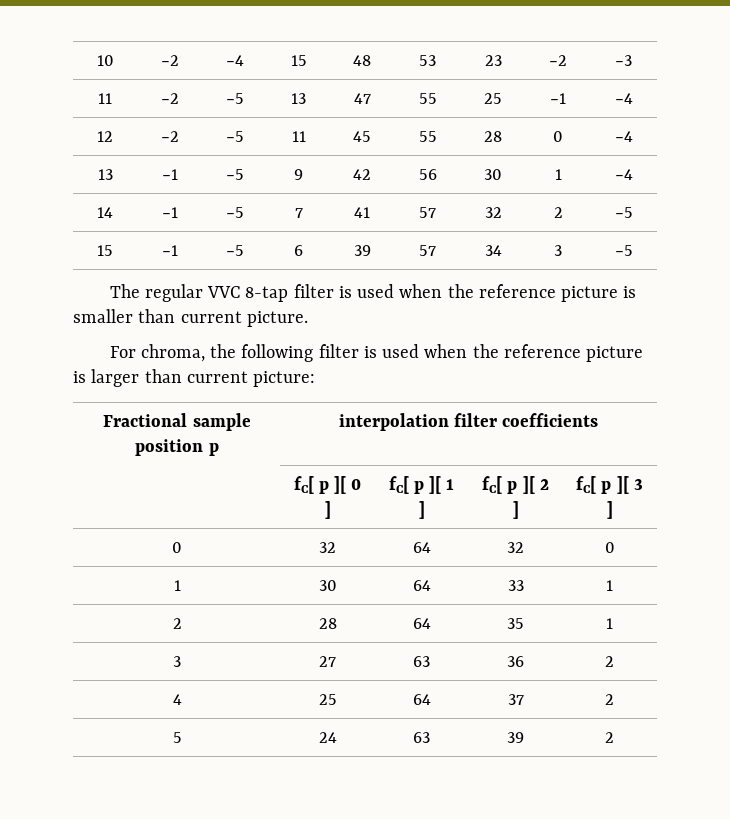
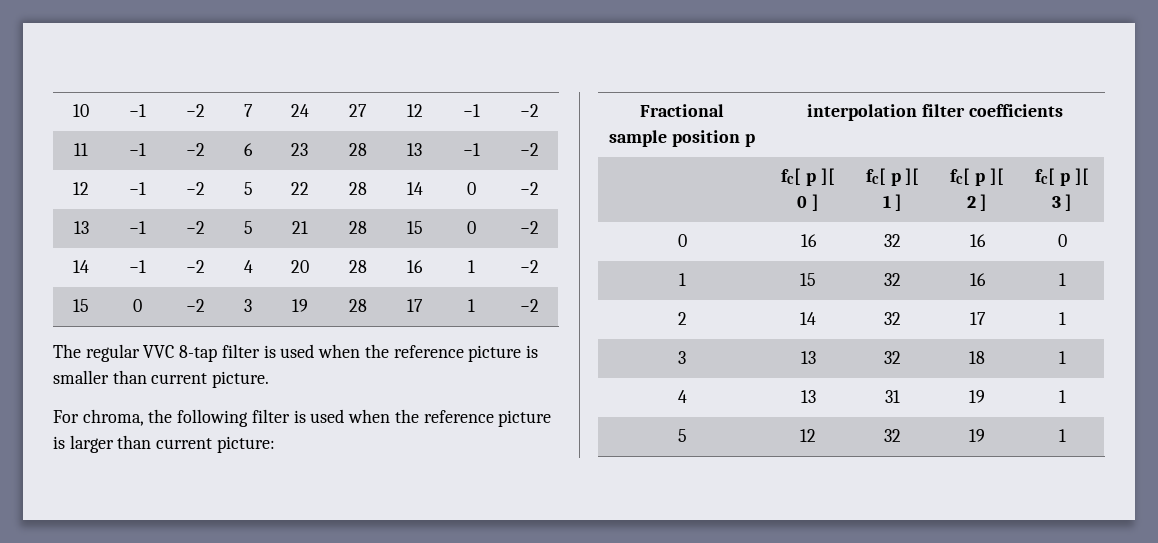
[160,55,179,66] [226,55,244,66] [290,55,307,66] [353,55,371,66] [419,55,436,66] [484,55,502,66] [549,55,567,66] [615,55,632,66] [98,93,112,104] [160,93,179,104] [226,93,244,104] [291,93,306,104] [353,93,371,104] [418,93,437,104] [484,93,502,104] [550,93,566,104] [614,93,633,104] [97,131,113,142] [160,131,179,142] [226,131,244,142] [291,131,306,142] [353,131,371,142] [418,131,437,142] [484,131,502,142] [553,131,563,142] [614,131,633,142] [97,169,113,180] [161,169,178,180] [226,169,244,180] [294,169,303,180] [353,169,371,180] [418,169,437,180] [484,169,502,180] [554,169,562,180] [614,169,633,180] [97,207,113,218] [161,207,178,218] [226,207,244,218] [294,208,303,218] [354,207,370,218] [419,207,436,218] [484,207,502,218] [553,207,563,218] [614,207,633,218] [97,245,113,256] [161,245,178,256] [226,245,244,256] [294,245,303,256] [353,245,371,256] [419,245,436,256] [484,245,502,256] [554,245,562,256] [614,245,633,256] | −2 | −4 | 15 | 48 | 53 | 23 | −2 | −3 // 11 | −2 | −5 | 13 | 47 | 55 | 25 | −1 | −4 // 12 | −2 | −5 | 11 | 45 | 55 | 28 | 0 | −4 // 13 | −1 | −5 | 9 | 42 | 56 | 30 | 1 | −4 // 14 | −1 | −5 | 7 | 41 | 57 | 32 | 2 | −5 // 15 | −1 | −5 | 6 | 39 | 57 | 34 | 3 | −5 -> [128,104,146,117] [186,104,205,117] [244,104,253,117] [290,104,309,117] [349,104,367,117] [406,104,423,117] [462,104,480,117] [519,104,539,117] [74,143,88,156] [128,143,146,156] [186,143,205,156] [244,143,253,156] [291,143,308,156] [348,143,367,156] [407,143,422,156] [462,143,480,156] [519,143,539,156] [73,182,89,195] [128,182,146,195] [186,182,205,195] [243,182,253,195] [290,182,309,195] [348,182,367,195] [406,182,423,195] [466,182,476,195] [519,182,539,195] [73,221,89,234] [128,221,146,234] [186,221,205,234] [243,221,253,234] [291,221,308,234] [348,221,367,234] [406,221,423,234] [466,221,476,234] [519,221,539,234] [73,260,89,273] [128,260,146,273] [186,260,205,273] [243,260,253,273] [290,260,309,273] [348,260,367,273] [407,260,423,273] [467,260,475,273] [519,260,539,273] [73,299,89,312] [132,299,142,312] [186,299,205,312] [244,299,252,312] [291,299,308,312] [348,299,367,312] [407,299,423,312] [467,299,475,312] [519,299,539,312] | −1 | −2 | 7 | 24 | 27 | 12 | −1 | −2 // 11 | −1 | −2 | 6 | 23 | 28 | 13 | −1 | −2 // 12 | −1 | −2 | 5 | 22 | 28 | 14 | 0 | −2 // 13 | −1 | −2 | 5 | 21 | 28 | 15 | 0 | −2 // 14 | −1 | −2 | 4 | 20 | 28 | 16 | 1 | −2 // 15 | 0 | −2 | 3 | 19 | 28 | 17 | 1 | −2
[319,542,336,553] [412,542,431,553] [507,542,524,553] | 32 | 64 | 32 -> [800,234,817,247] [884,234,901,247] [969,234,986,247] | 16 | 32 | 16
[318,580,337,591] [412,580,431,591] [507,580,524,591] 30 | 64 | 33 -> [800,273,816,286] [884,273,901,286] [969,273,986,286] 15 | 32 | 16
[318,618,337,629] [412,618,431,629] [507,618,524,629] 28 | 64 | 35 -> [800,312,816,325] [884,312,901,325] [969,312,986,325] 14 | 32 | 17
[319,656,336,667] [413,656,430,667] [507,656,524,667] [605,656,614,667] [172,694,182,705] [318,694,337,705] [412,694,431,705] [507,694,524,705] [605,694,614,705] [172,732,182,743] [318,732,337,743] [413,732,430,743] [507,732,524,743] [605,732,614,743] 27 | 63 | 36 | 2 // 4 | 25 | 64 | 37 | 2 // 5 | 24 | 63 | 39 | 2 -> [800,351,816,364] [884,351,901,364] [969,351,985,364] [1058,351,1066,364] [677,390,687,403] [800,390,816,403] [885,390,900,403] [969,390,985,403] [1058,390,1066,403] [677,429,687,442] [800,429,816,442] [884,429,901,442] [969,429,985,442] [1058,429,1066,442] 13 | 32 | 18 | 1 // 4 | 13 | 31 | 19 | 1 // 5 | 12 | 32 | 19 | 1

